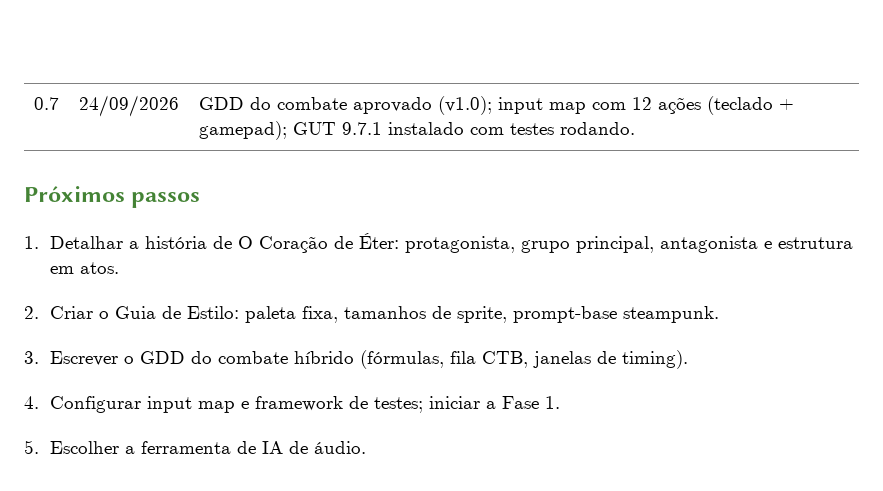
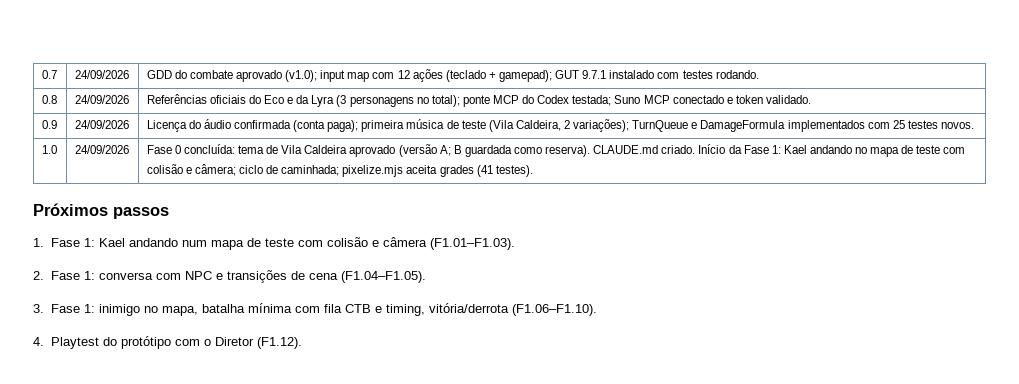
[24,186,201,208] [24,233,853,253] [49,262,119,274] [24,306,719,323] [24,350,688,369] [24,396,560,413] [24,440,366,454] // Próximos passos // 1. Detalhar a história de O Coração de Éter: protagonista, grupo principal, antagonista e estrutura em atos. // 2. Criar o Guia de Estilo: paleta fixa, tamanhos de sprite, prompt-base steampunk. // 3. Escrever o GDD do combate híbrido (fórmulas, fila CTB, janelas de timing). // 4. Configurar input map e framework de testes; iniciar a Fase 1. // 5. Escolher a ferramenta de IA de áudio. -> [41,95,57,104] [74,95,129,104] [146,94,811,107] [41,120,57,129] [74,120,129,129] [146,119,974,132] [41,145,57,154] [74,145,129,154] [146,144,966,157] [146,164,533,177] [33,203,169,219] [33,237,515,250] [33,270,426,283] [33,303,597,316] [33,336,302,349] // 0.8 | 24/09/2026 | Referências oficiais do Eco e da Lyra (3 personagens no total); ponte MCP do Codex testada; Suno MCP conectado e token validado. // 0.9 | 24/09/2026 | Licença do áudio confirmada (conta paga); primeira música de teste (Vila Caldeira, 2 variações); TurnQueue e DamageFormula implementados com 25 testes novos. // 1.0 | 24/09/2026 | Fase 0 concluída: tema de Vila Caldeira aprovado (versão A; B guardada como reserva). CLAUDE.md criado. Início da Fase 1: Kael andando no mapa de teste com colisão e câmera; ciclo de caminhada; pixelize.mjs aceita grades (41 testes). // Próximos passos // 1. Fase 1: Kael andando num mapa de teste com colisão e câmera (F1.01–F1.03). // 2. Fase 1: conversa com NPC e transições de cena (F1.04–F1.05). // 3. Fase 1: inimigo no mapa, batalha mínima com fila CTB e timing, vitória/derrota (F1.06–F1.10). // 4. Playtest do protótipo com o Diretor (F1.12).

